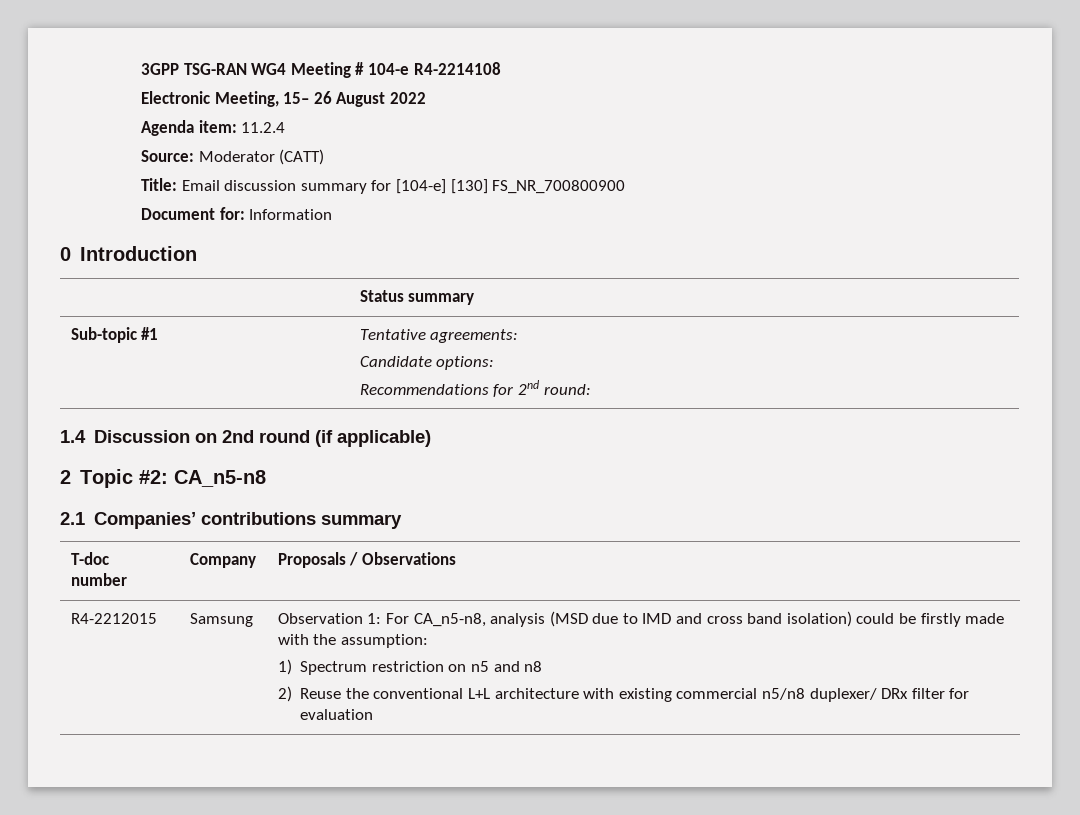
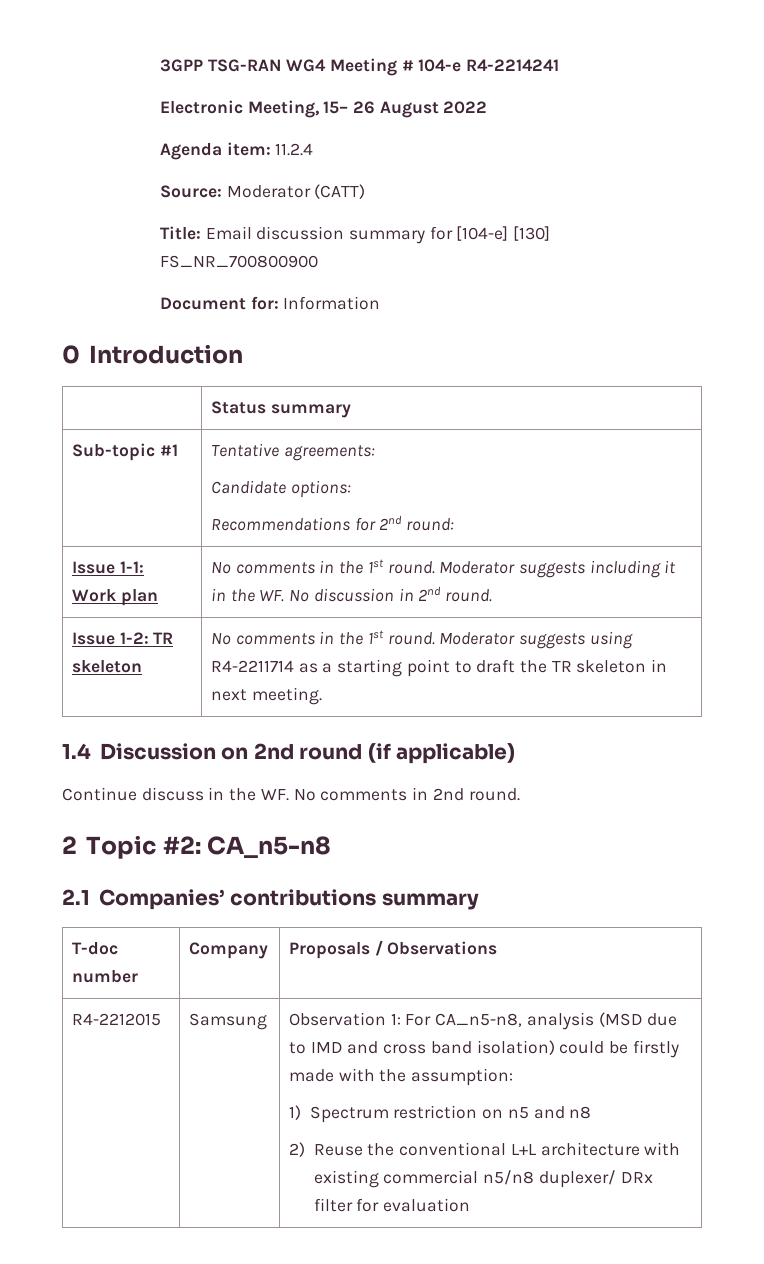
[413,62,501,75] R4-2214108 -> [466,59,560,71] R4-2214241
(591, 389) none -> [71,561,144,574] [71,589,158,606] [210,559,677,578] [210,586,493,602] [71,632,174,645] [71,660,142,673] [210,630,633,649] [210,659,668,677] [210,687,322,705] // Issue 1-1: Work plan | No comments in the 1st round. Moderator suggests including it in the WF. No discussion in 2nd round. // Issue 1-2: TR skeleton | No comments in the 1st round. Moderator suggests using R4-2211714 as a starting point to draft the TR skeleton in next meeting.
(431, 438) none -> [62,787,520,801] // Continue discuss in the WF. No comments in 2nd round.

